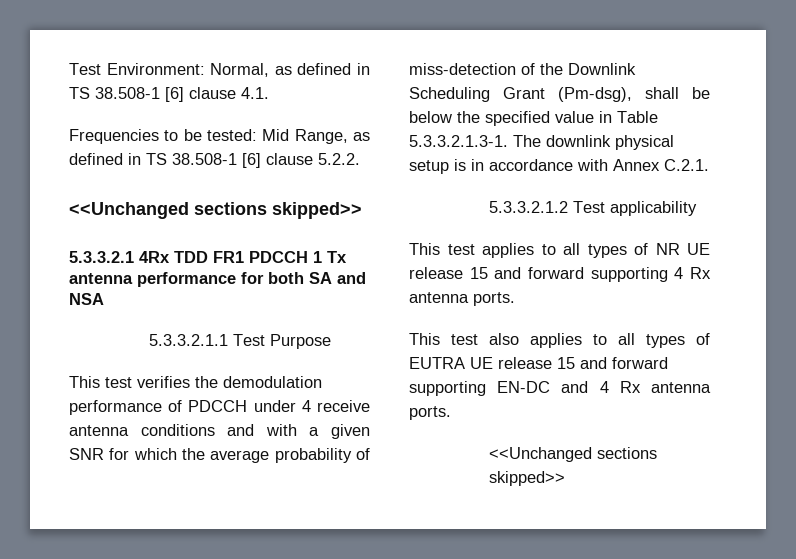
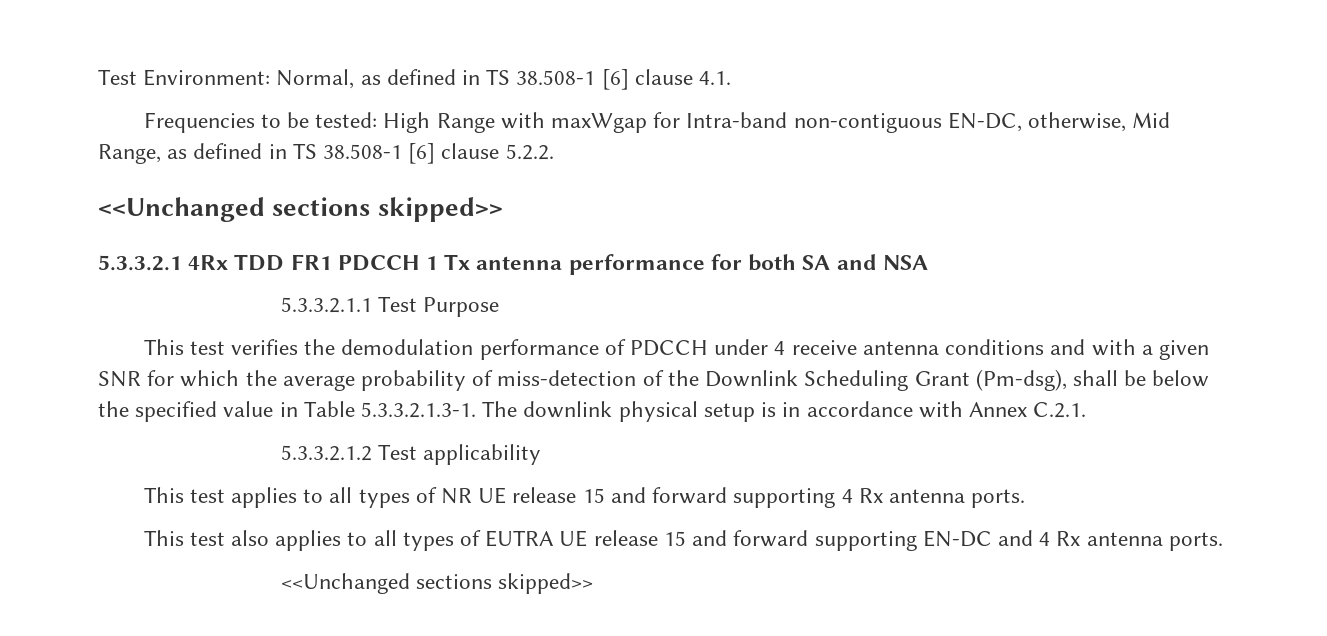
(257, 135) none -> [383,112,1127,133] High Range with maxWgap for Intra-band non-contiguous EN-DC, otherwise,

